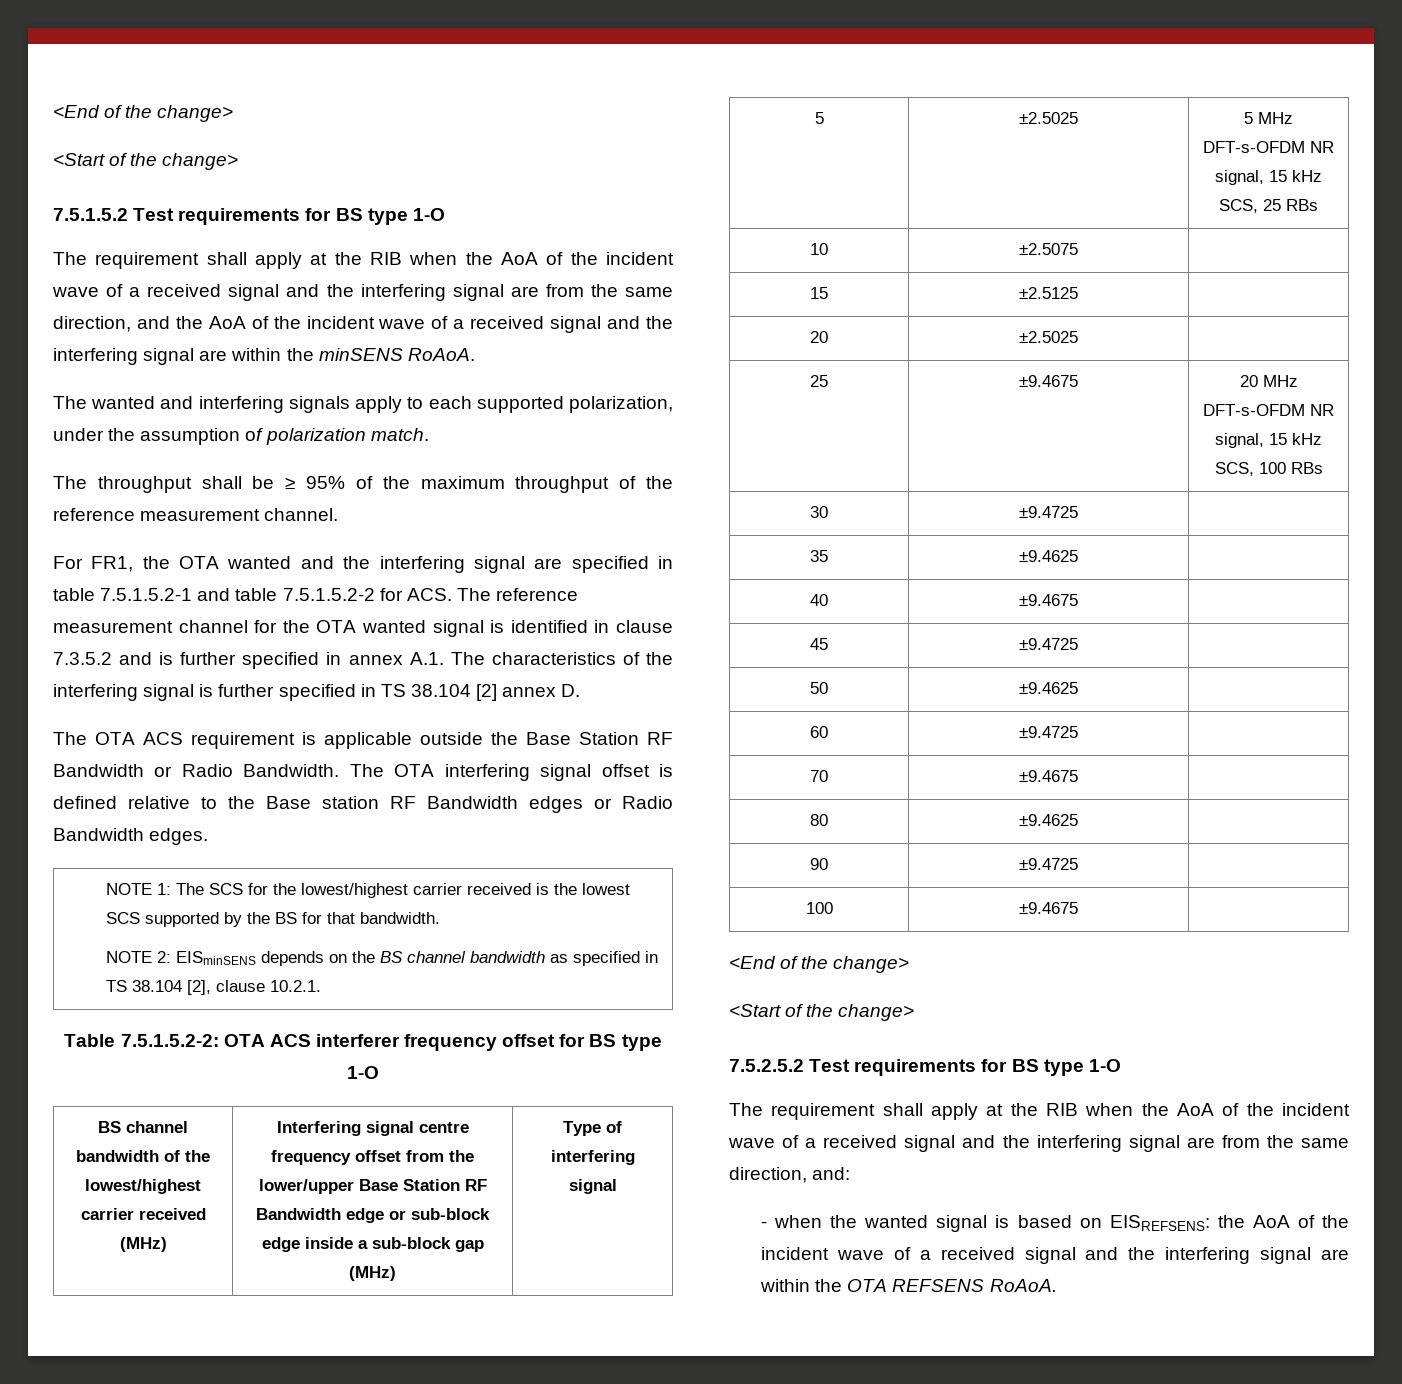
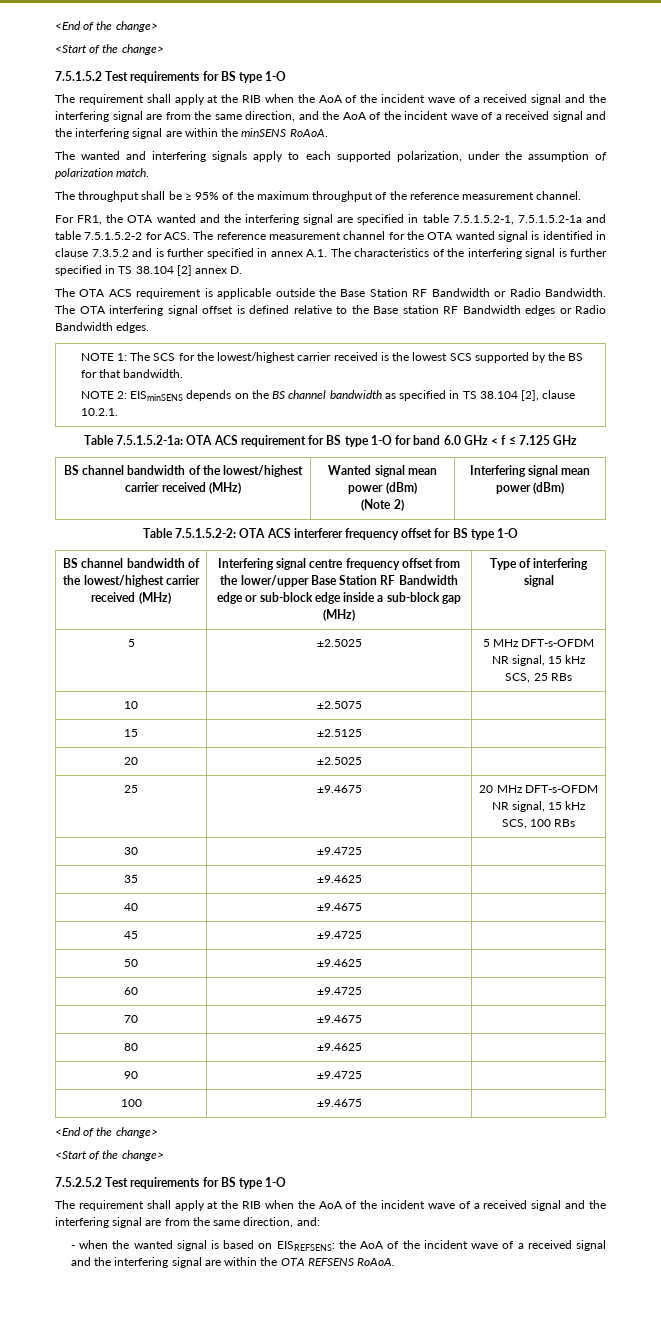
[100,588,193,601] 7.5.1.5.2-1 -> [452,215,582,225] 7.5.1.5.2-1, 7.5.1.5.2-1a
(321, 986) none -> [83,435,578,447] [63,465,304,477] [125,482,241,494] [328,465,437,477] [348,482,417,494] [361,499,404,511] [469,465,591,477] [495,482,565,494] // Table 7.5.1.5.2-1a: OTA ACS requirement for BS type 1-O for band 6.0 GHz < f ≤ 7.125 GHz // BS channel bandwidth of the lowest/highest carrier received (MHz) | Wanted signal mean power (dBm) // (Note 2) | Interfering signal mean power (dBm)

